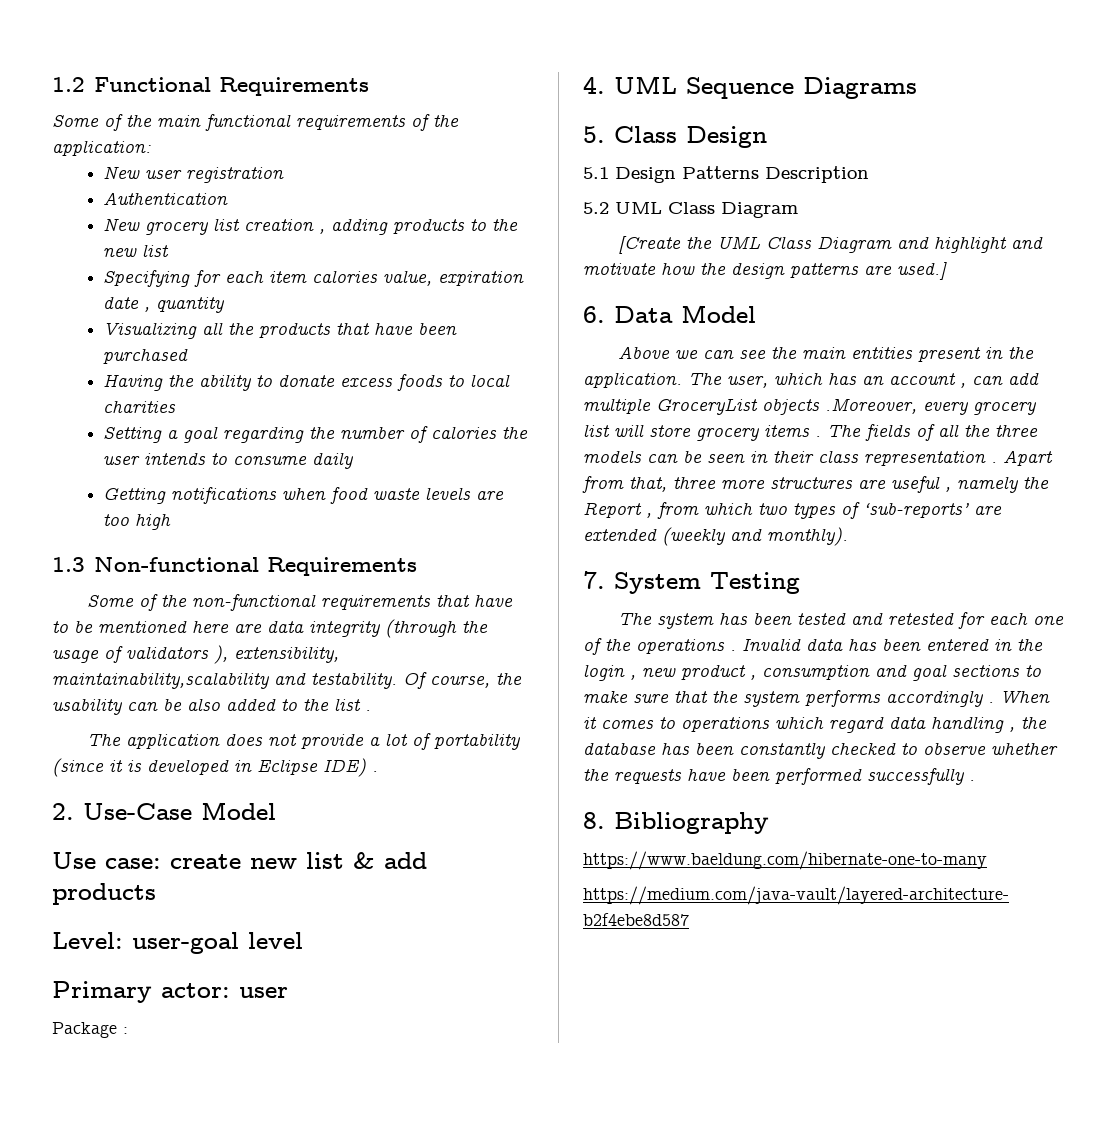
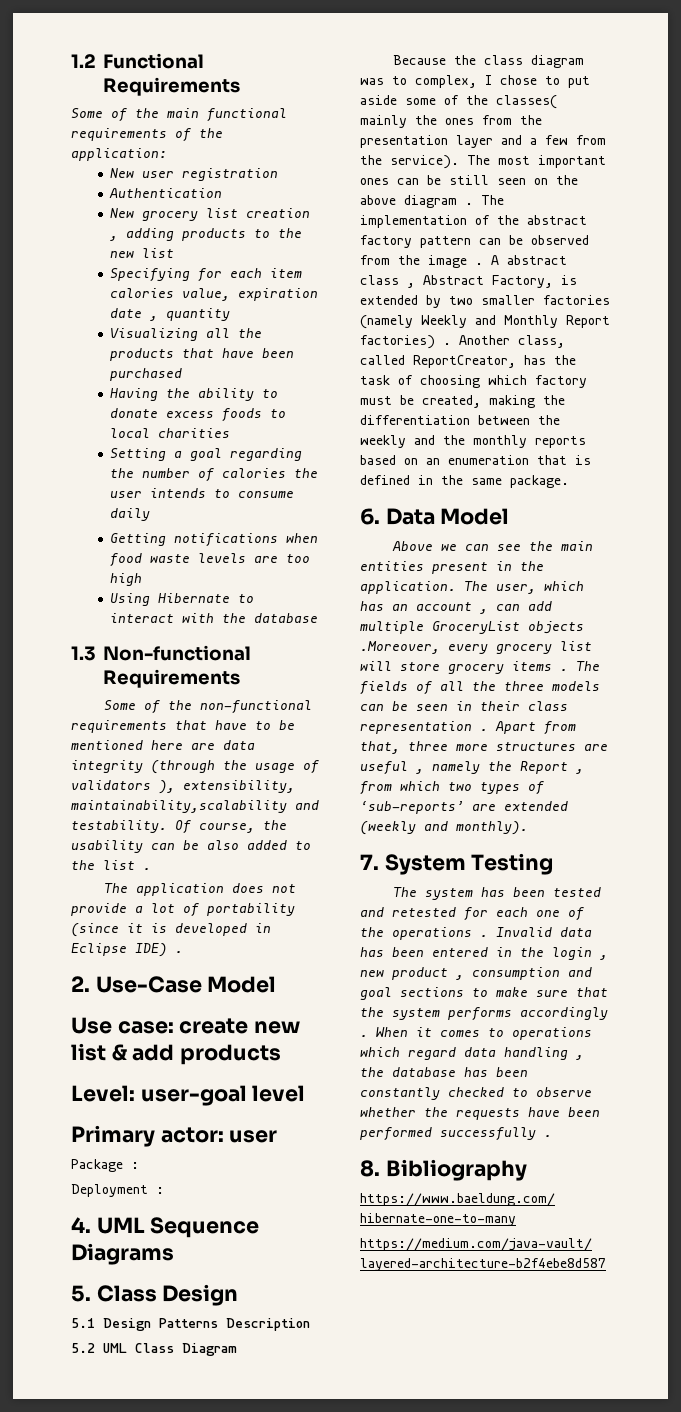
(172, 521) none -> [110,593,255,606] [110,613,319,623] // Using Hibernate to interact with the database
(128, 1030) none -> [71,1184,164,1197] // Deployment :
[618,235,1044,254] [583,262,947,280] [Create the UML Class Diagram and highlight and motivate how the design patterns are used.] -> [392,55,584,68] [360,75,590,88] [360,95,557,109] [360,115,542,128] [360,135,606,148] [360,155,606,169] [360,175,578,185] [360,195,504,208] [360,215,587,228] [360,235,589,248] [360,255,567,268] [360,275,577,288] [360,295,610,308] [360,315,610,329] [360,335,565,349] [360,355,576,368] [360,375,587,388] [360,395,565,408] [360,415,560,425] [360,435,586,448] [360,455,591,465] [360,475,569,488] Because the class diagram was to complex, I chose to put aside some of the classes( mainly the ones from the presentation layer and a few from the service). The most important ones can be still seen on the above diagram . The implementation of the abstract factory pattern can be observed from the image . A abstract class , Abstract Factory, is extended by two smaller factories (namely Weekly and Monthly Report factories) . Another class, called ReportCreator, has the task of choosing which factory must be created, making the differentiation between the weekly and the monthly reports based on an enumeration that is defined in the same package.

